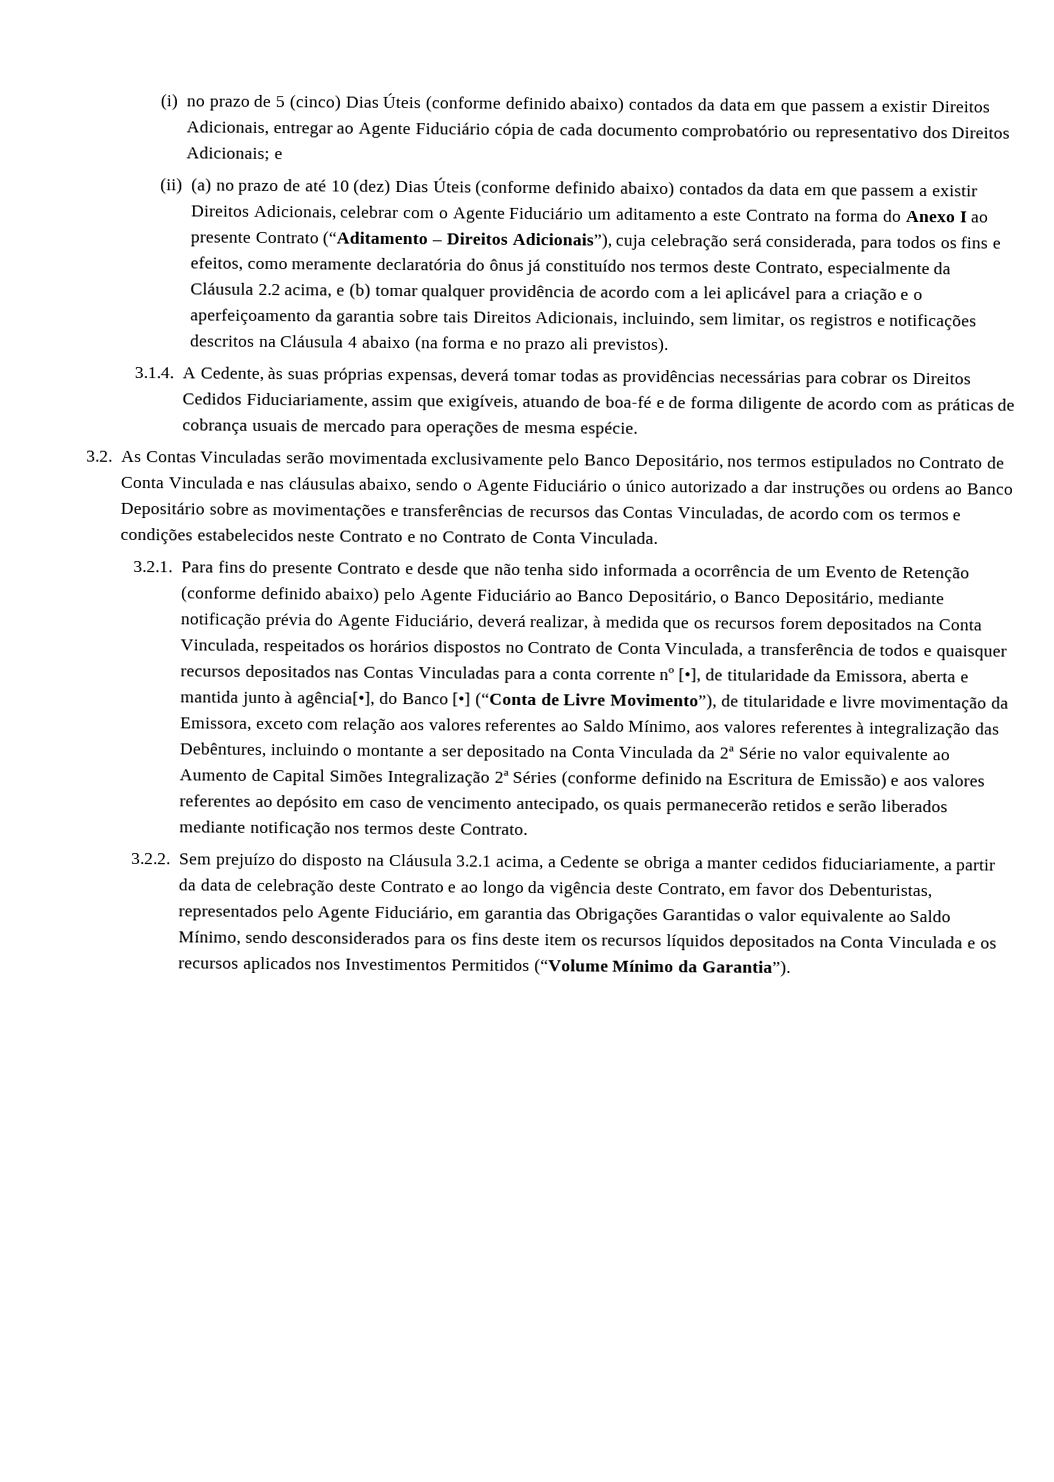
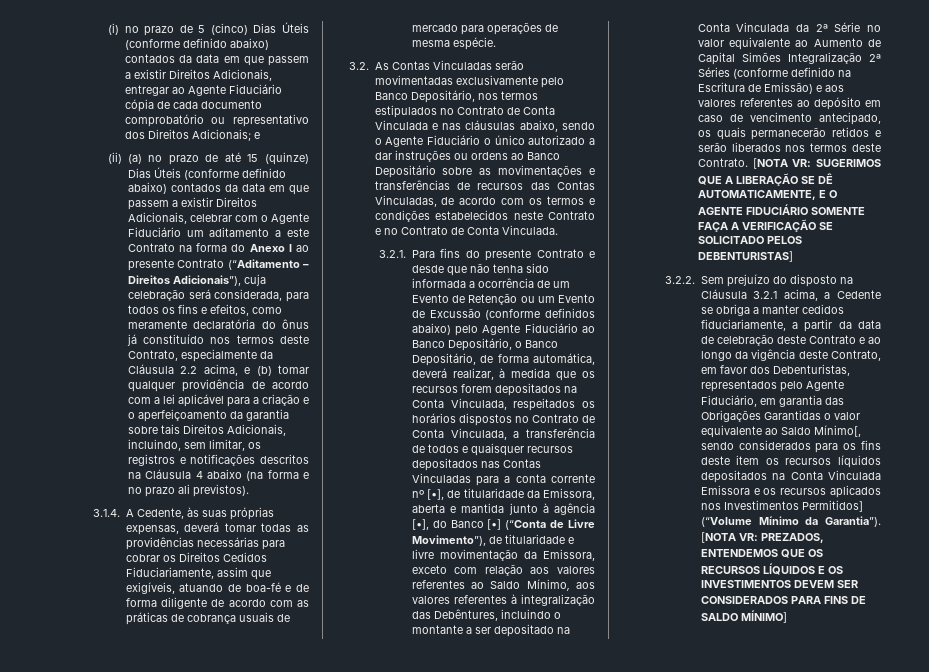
[330,178,392,196] 10 (dez) -> [247,152,309,165] 15 (quinze)
[328,451,428,465] movimentada -> [374,75,453,85] movimentadas
[180,585,322,603] (conforme definido -> [520,294,595,303] [411,308,595,320] ou um Evento de Excussão (conforme definidos
[877,591,945,605] [179,612,473,630] mediante notificação prévia do Agente Fiduciário, -> [480,353,595,365] de forma automática,
[297,691,376,708] agência[•], -> [554,503,595,515] [411,519,429,530] agência [•],
[178,820,331,838] mediante notificação -> (781, 147) none
(528, 829) none -> [752,158,881,169] [697,173,833,186] [697,190,837,200] [697,204,865,215] [697,219,833,232] [697,236,802,244] [697,251,793,262] [NOTA VR: SUGERIMOS QUE A LIBERAÇÃO SE DÊ AUTOMATICAMENTE, E O AGENTE FIDUCIÁRIO SOMENTE FAÇA A VERIFICAÇÃO SE SOLICITADO PELOS DEBENTURISTAS]
[177,930,411,946] Mínimo, sendo desconsiderados -> [813,425,861,437] [700,440,811,450] Mínimo[, sendo considerados
(964, 942) none -> [700,485,750,495] Emissora
[450,958,530,972] Permitidos -> [801,500,863,512] Permitidos]
(791, 968) none -> [700,532,824,543] [700,549,823,558] [700,563,843,575] [700,580,858,588] [700,596,866,604] [700,610,787,623] [NOTA VR: PREZADOS, ENTENDEMOS QUE OS RECURSOS LÍQUIDOS E OS INVESTIMENTOS DEVEM SER CONSIDERADOS PARA FINS DE SALDO MÍNIMO]

